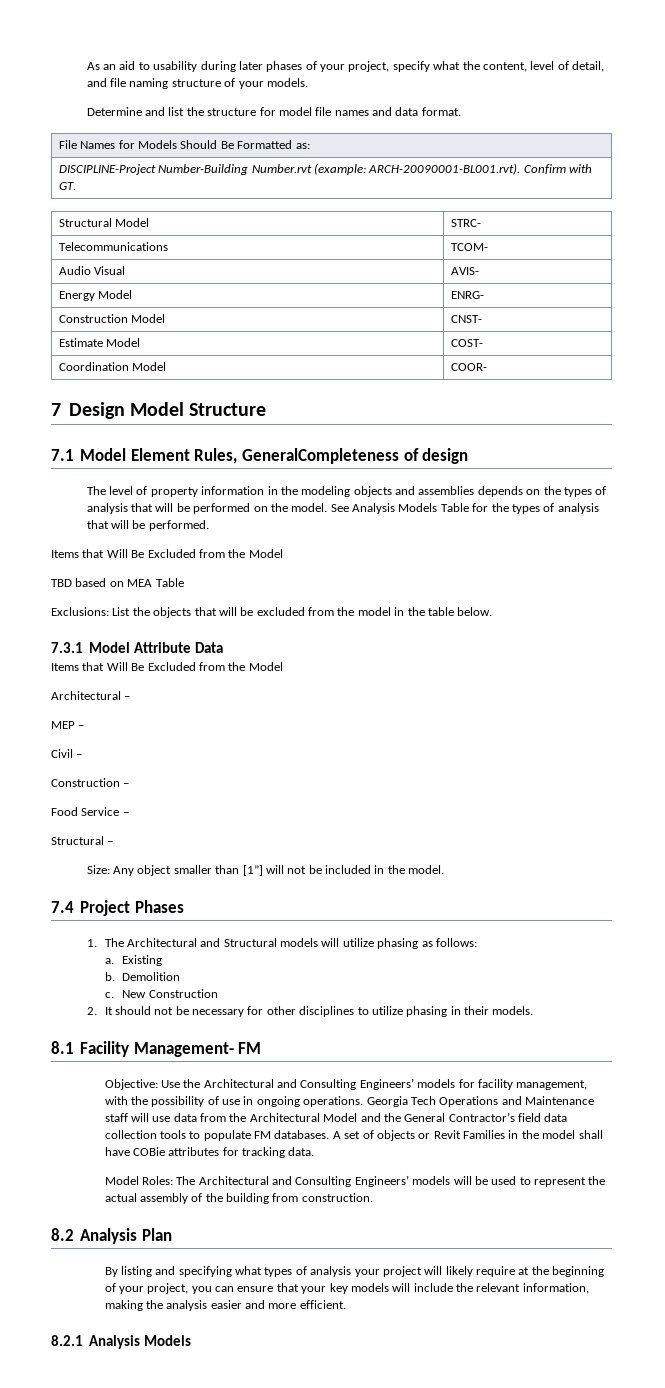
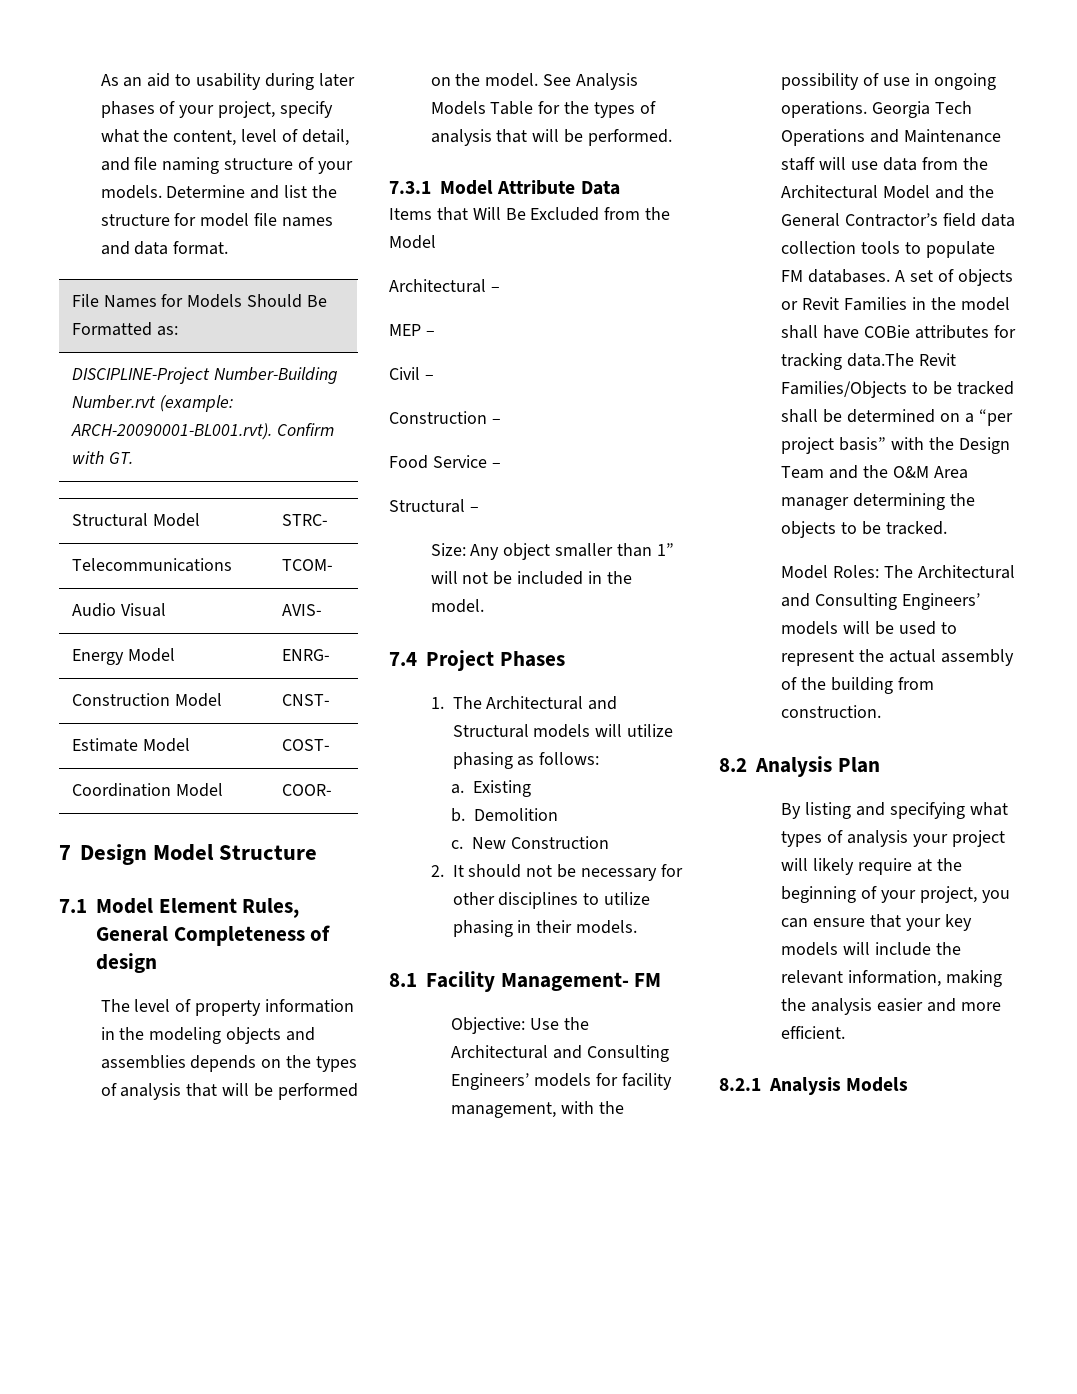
(308, 82) // -> (162, 192) none
[242,448,400,464] GeneralCompleteness -> [96,926,305,946] General Completeness
[51,549,283,558] [51,578,184,587] [51,607,493,618] // Items that Will Be Excluded from the Model // TBD based on MEA Table // Exclusions: List the objects that will be excluded from the model in the table below. -> (673, 137) none
[242,865,263,876] [1”] -> [656,543,674,556] 1”
[288,1147,315,1156] data. -> [847,353,957,367] [781,381,1014,398] [781,409,1013,426] [781,437,1010,454] [781,465,968,479] [781,493,976,510] [781,521,947,538] data.The Revit Families/Objects to be tracked shall be determined on a “per project basis” with the Design Team and the O&M Area manager determining the objects to be tracked.

